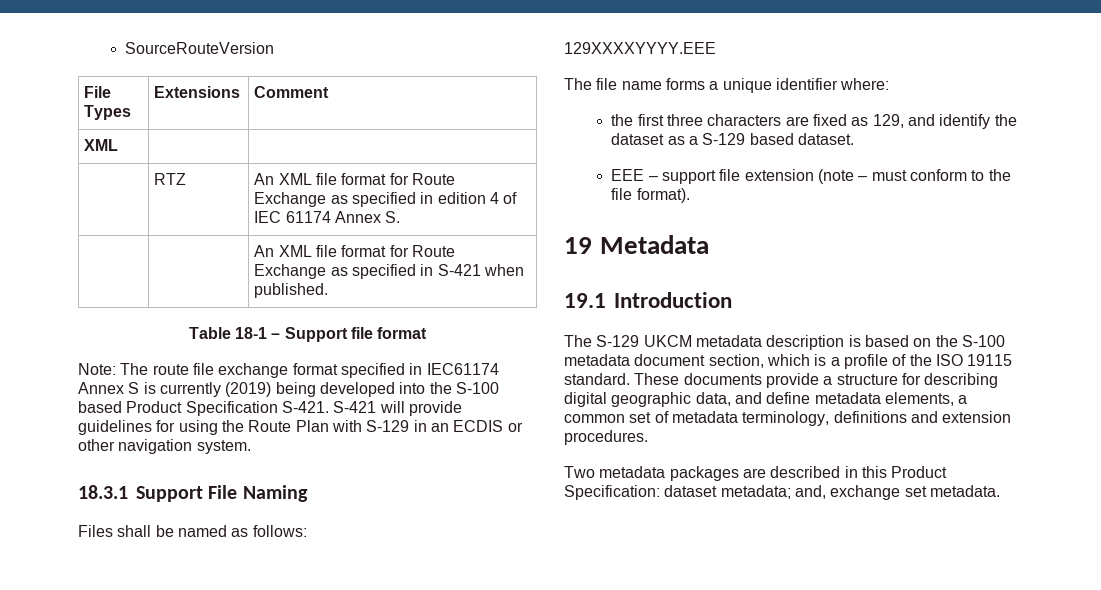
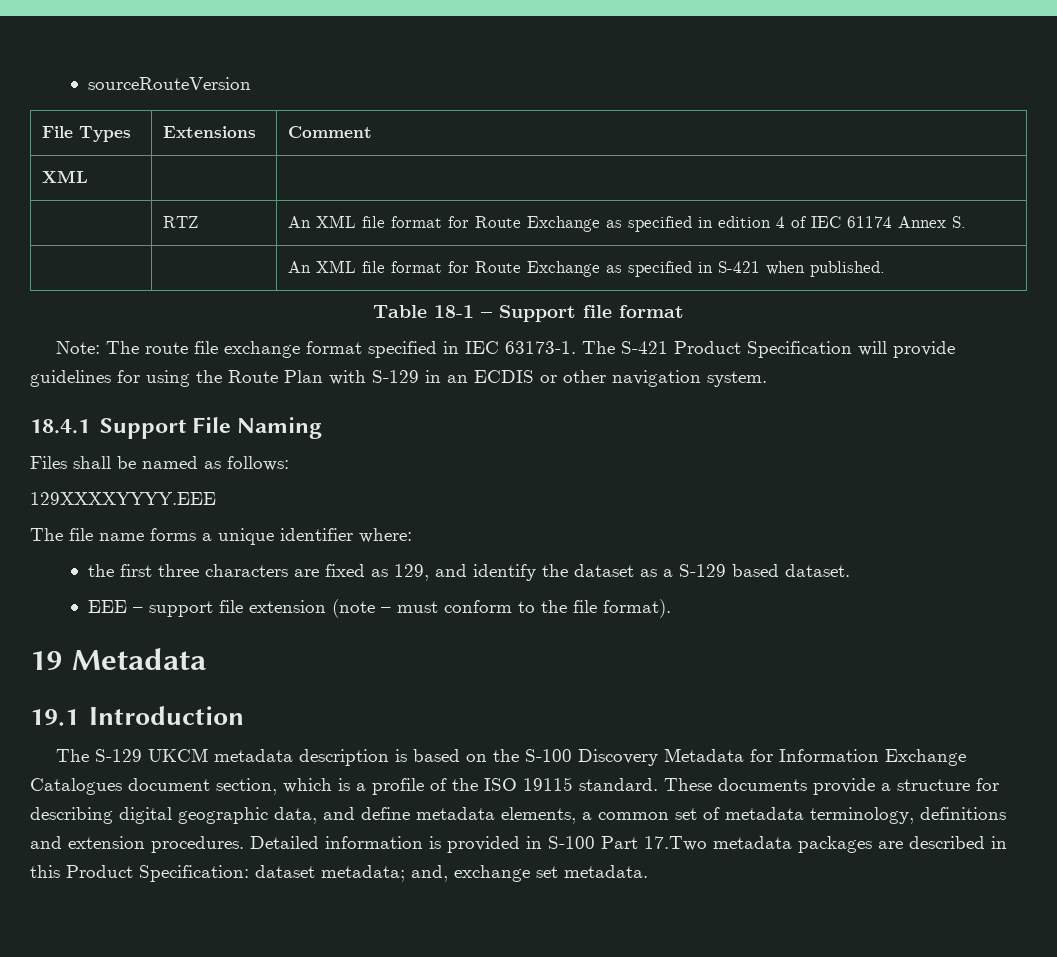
[125,42,275,54] SourceRouteVersion -> [87,77,251,90] sourceRouteVersion
[426,363,499,375] [78,382,499,397] [78,401,377,416] IEC61174 Annex S is currently (2019) being developed into the S-100 based Product Specification S-421. S-421 -> [465,341,853,358] IEC 63173-1. The S-421 Product Specification
[78,485,128,499] 18.3.1 -> [30,419,90,434] 18.4.1
[564,354,630,366] metadata -> [578,748,967,766] [30,778,122,795] Discovery Metadata for Information Exchange Catalogues
[564,466,595,478] // Two -> [250,836,707,853] Detailed information is provided in S-100 Part 17.Two

